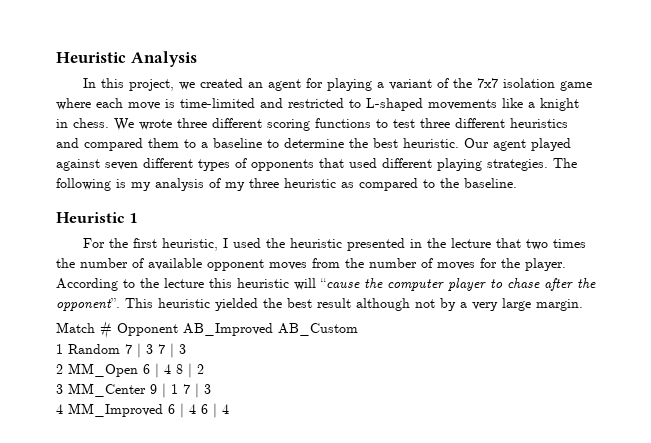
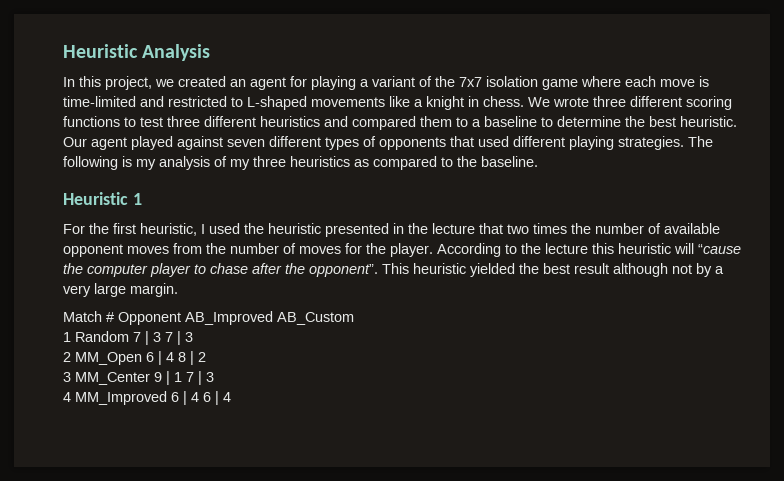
[284,178,336,188] heuristic -> [290,156,350,167] heuristics

